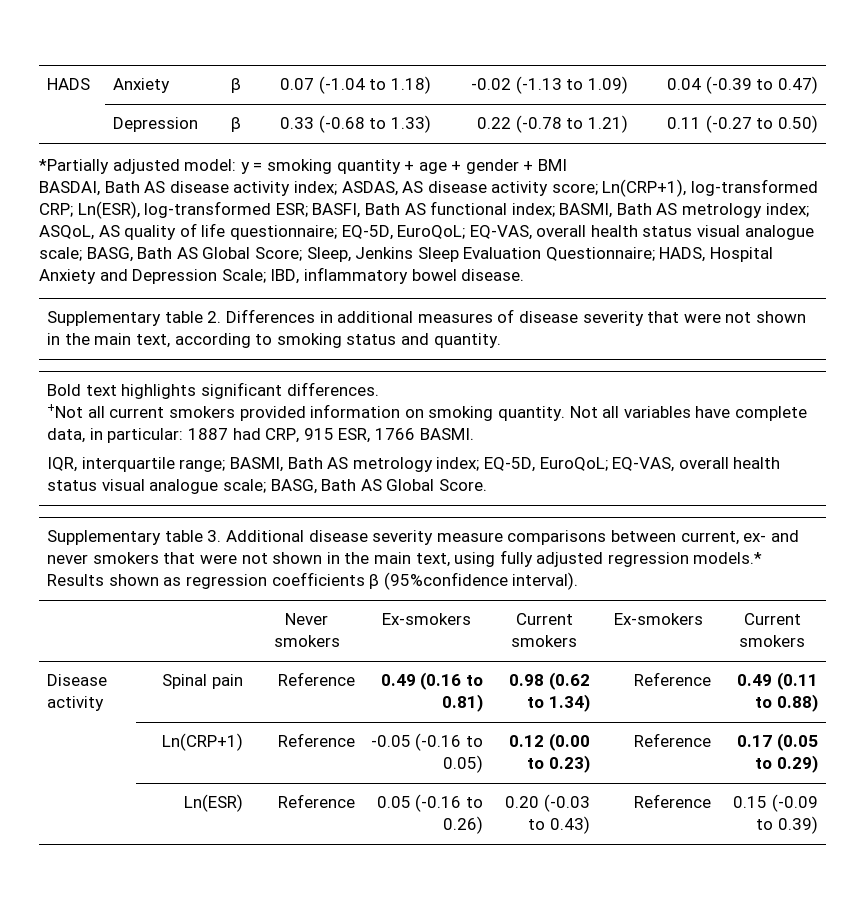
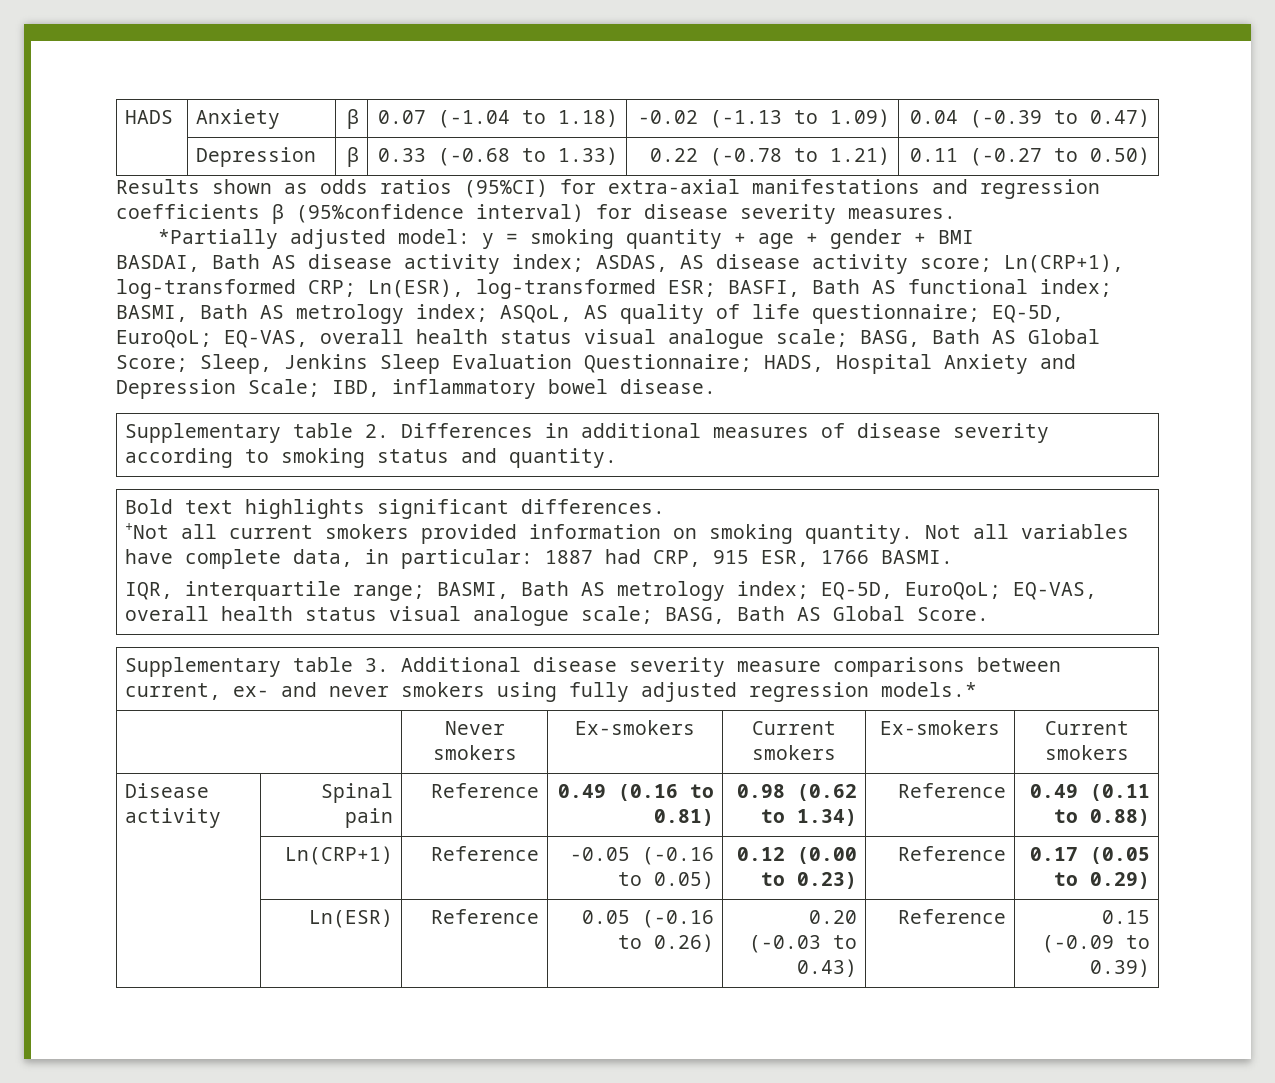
(818, 124) none -> [116,179,1100,199] [116,204,956,224] // Results shown as odds ratios (95%CI) for extra-axial manifestations and regression coefficients β (95%confidence interval) for disease severity measures.
[647,311,806,323] [47,333,170,348] that were not shown in the main text, -> (1049, 433) none
[163,552,450,567] that were not shown in the main text, -> (485, 689) none
[47,572,579,590] Results shown as regression coefficients β (95%confidence interval). -> (977, 689) none

